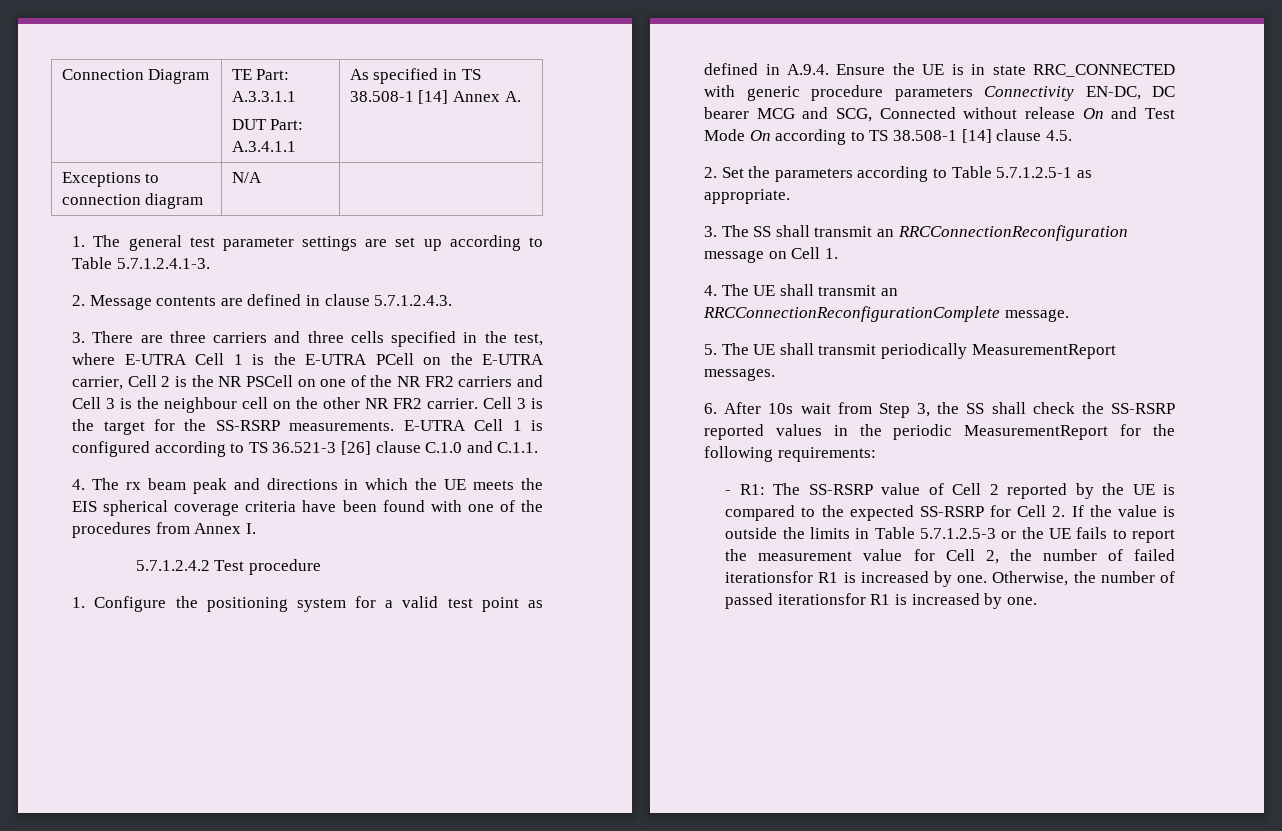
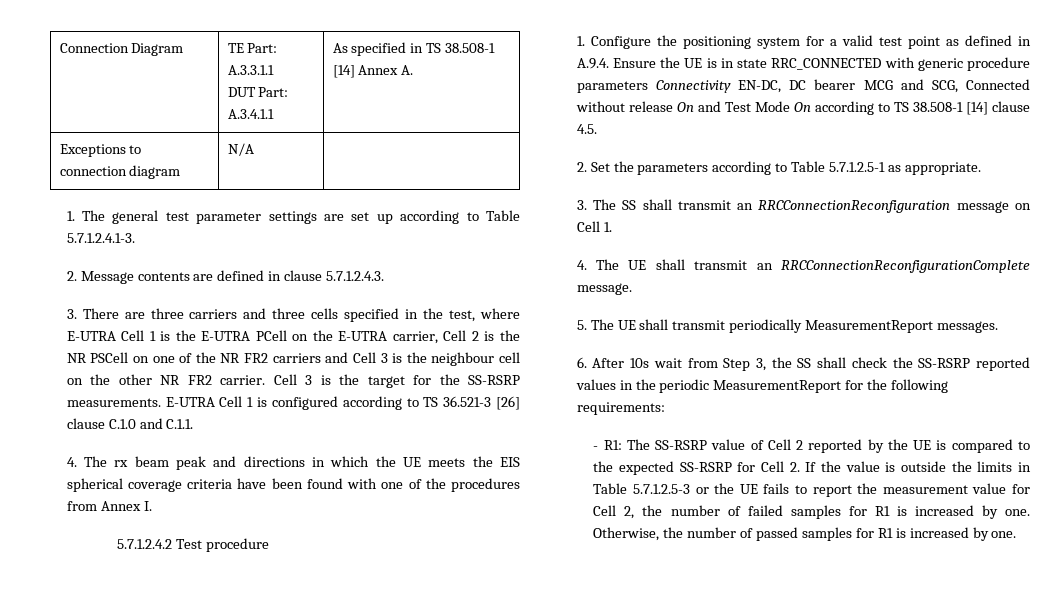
[725,571,814,583] iterationsfor -> [790,505,867,519] samples for
[777,593,866,605] iterationsfor -> [801,527,874,541] samples for

